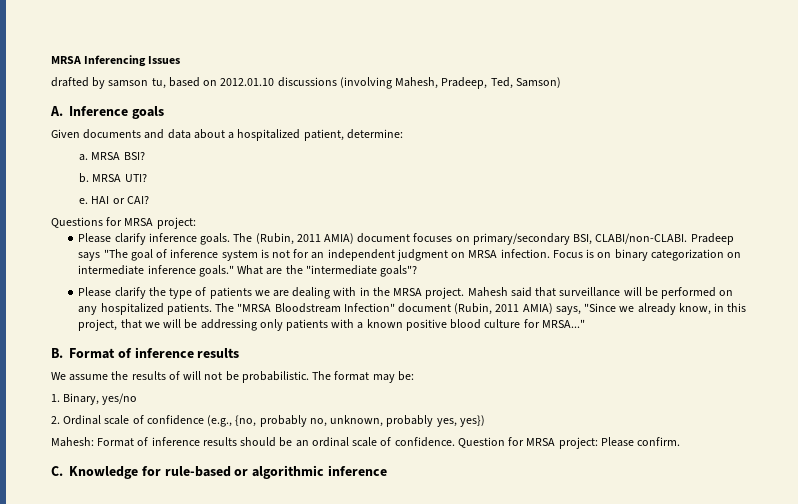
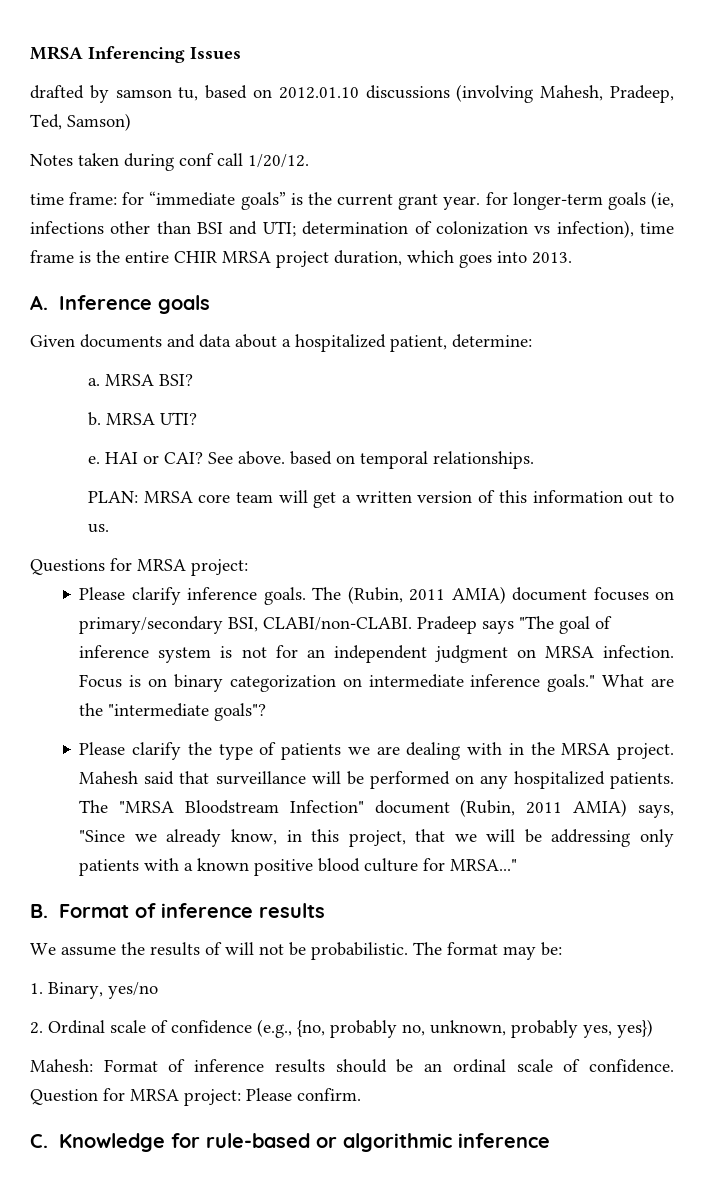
(561, 82) none -> [30,153,309,171] [30,191,674,210] [30,220,675,238] [30,250,572,268] // Notes taken during conf call 1/20/12. // time frame: for “immediate goals” is the current grant year. for longer-term goals (ie, infections other than BSI and UTI; determination of colonization vs infection), time frame is the entire CHIR MRSA project duration, which goes into 2013.
(149, 200) none -> [207,451,534,469] [87,490,674,508] [87,524,109,533] See above. based on temporal relationships. // PLAN: MRSA core team will get a written version of this information out to us.

